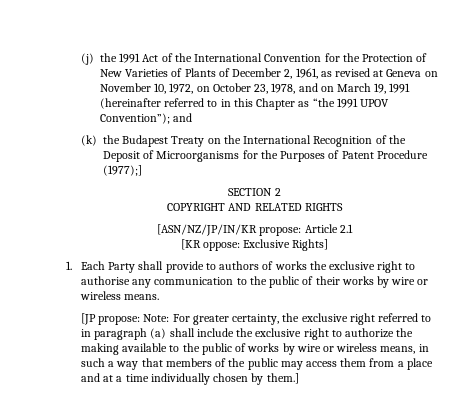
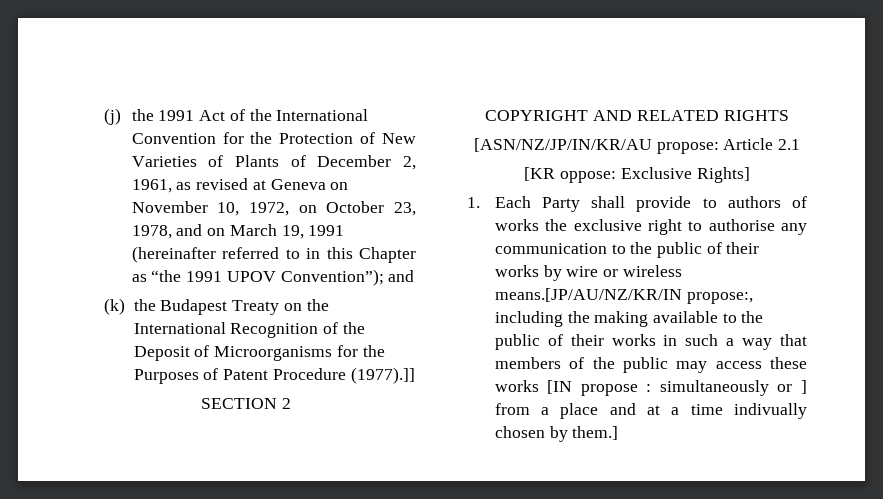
[102,165,142,176] (1977);] -> [350,367,415,384] (1977).]]
[157,224,258,236] [ASN/NZ/JP/IN/KR -> [473,138,652,152] [ASN/NZ/JP/IN/KR/AU
[124,294,160,300] [80,313,432,325] [80,328,395,340] means. // [JP propose: Note: For greater certainty, the exclusive right referred to in paragraph (a) shall include the exclusive right to authorize -> [494,288,753,304] [494,311,563,327] means.[JP/AU/NZ/KR/IN propose:, including
[247,343,416,355] works by wire or wireless means, -> [570,334,656,346] their works
[340,358,367,367] them -> [770,357,807,369] [494,380,807,396] these works [IN propose : simultaneously or ]
[150,373,210,385] individually -> [734,403,807,419] indivually

